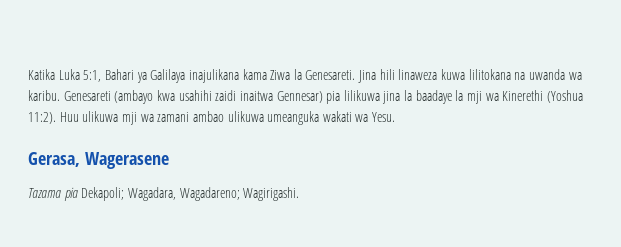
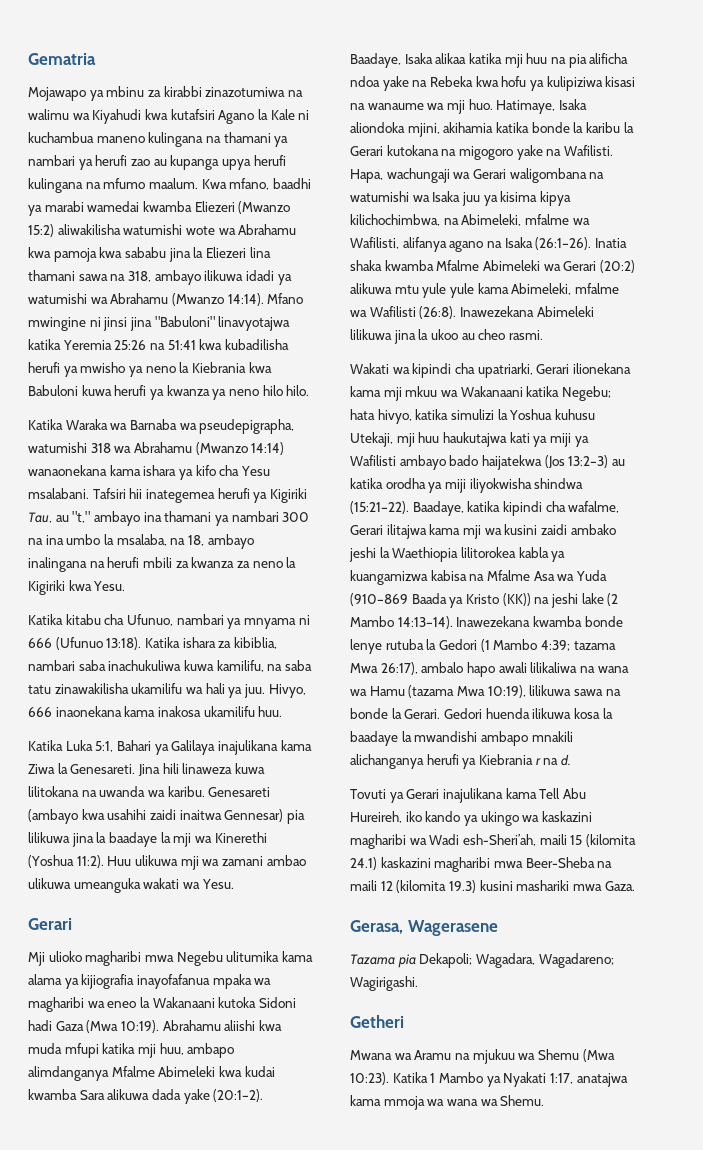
(28, 74) none -> [28,53,96,65] [28,86,303,101] [28,109,310,124] [28,132,289,147] [28,155,286,170] [28,178,311,193] [28,201,291,216] [28,224,297,237] [28,247,271,262] [28,270,292,285] [28,293,304,306] [28,316,291,331] [28,339,289,350] [28,362,272,377] [28,385,310,400] [28,419,295,434] [28,442,285,455] [28,465,270,480] [28,488,307,503] [28,511,310,526] [28,534,254,549] [28,557,297,572] [28,580,126,595] [28,614,310,629] [28,637,277,650] [28,660,312,672] [28,683,306,698] [28,706,283,717] Gematria // Mojawapo ya mbinu za kirabbi zinazotumiwa na walimu wa Kiyahudi kwa kutafsiri Agano la Kale ni kuchambua maneno kulingana na thamani ya nambari ya herufi zao au kupanga upya herufi kulingana na mfumo maalum. Kwa mfano, baadhi ya marabi wamedai kwamba Eliezeri (Mwanzo 15:2) aliwakilisha watumishi wote wa Abrahamu kwa pamoja kwa sababu jina la Eliezeri lina thamani sawa na 318, ambayo ilikuwa idadi ya watumishi wa Abrahamu (Mwanzo 14:14). Mfano mwingine ni jinsi jina "Babuloni" linavyotajwa katika Yeremia 25:26 na 51:41 kwa kubadilisha herufi ya mwisho ya neno la Kiebrania kwa Babuloni kuwa herufi ya kwanza ya neno hilo hilo. // Katika Waraka wa Barnaba wa pseudepigrapha, watumishi 318 wa Abrahamu (Mwanzo 14:14) wanaonekana kama ishara ya kifo cha Yesu msalabani. Tafsiri hii inategemea herufi ya Kigiriki Tau, au "t," ambayo ina thamani ya nambari 300 na ina umbo la msalaba, na 18, ambayo inalingana na herufi mbili za kwanza za neno la Kigiriki kwa Yesu. // Katika kitabu cha Ufunuo, nambari ya mnyama ni 666 (Ufunuo 13:18). Katika ishara za kibiblia, nambari saba inachukuliwa kuwa kamilifu, na saba tatu zinawakilisha ukamilifu wa hali ya juu. Hivyo, 666 inaonekana kama inakosa ukamilifu huu. //
(396, 117) none -> [28,918,72,930] [28,951,313,966] [28,974,272,989] [28,997,296,1012] [28,1020,282,1033] [28,1043,235,1058] [28,1066,275,1081] [28,1089,264,1104] [350,53,629,68] [350,76,636,91] [350,99,587,114] [350,122,634,137] [350,145,613,160] [350,168,605,183] [350,191,571,206] [350,214,590,226] [350,237,627,252] [350,260,635,273] [350,283,619,298] [350,306,594,319] [350,329,543,344] [350,363,631,378] [350,386,611,401] [350,409,595,424] [350,432,589,447] [350,455,625,470] [350,478,584,493] [350,501,620,516] [350,524,616,539] [349,547,566,562] [350,570,607,585] [350,593,619,608] [350,616,623,629] [350,639,616,654] [350,662,629,677] [350,685,621,698] [350,708,613,719] [350,731,573,746] [350,754,571,769] [350,788,586,803] [350,811,592,826] [350,834,636,849] [350,857,613,872] [350,880,635,893] // Gerari // Mji ulioko magharibi mwa Negebu ulitumika kama alama ya kijiografia inayofafanua mpaka wa magharibi wa eneo la Wakanaani kutoka Sidoni hadi Gaza (Mwa 10:19). Abrahamu aliishi kwa muda mfupi katika mji huu, ambapo alimdanganya Mfalme Abimeleki kwa kudai kwamba Sara alikuwa dada yake (20:1–2). Baadaye, Isaka alikaa katika mji huu na pia alificha ndoa yake na Rebeka kwa hofu ya kulipiziwa kisasi na wanaume wa mji huo. Hatimaye, Isaka aliondoka mjini, akihamia katika bonde la karibu la Gerari kutokana na migogoro yake na Wafilisti. Hapa, wachungaji wa Gerari waligombana na watumishi wa Isaka juu ya kisima kipya kilichochimbwa, na Abimeleki, mfalme wa Wafilisti, alifanya agano na Isaka (26:1–26). Inatia shaka kwamba Mfalme Abimeleki wa Gerari (20:2) alikuwa mtu yule yule kama Abimeleki, mfalme wa Wafilisti (26:8). Inawezekana Abimeleki lilikuwa jina la ukoo au cheo rasmi. // Wakati wa kipindi cha upatriarki, Gerari ilionekana kama mji mkuu wa Wakanaani katika Negebu; hata hivyo, katika simulizi la Yoshua kuhusu Utekaji, mji huu haukutajwa kati ya miji ya Wafilisti ambayo bado haijatekwa (Jos 13:2–3) au katika orodha ya miji iliyokwisha shindwa (15:21–22). Baadaye, katika kipindi cha wafalme, Gerari ilitajwa kama mji wa kusini zaidi ambako jeshi la Waethiopia lilitorokea kabla ya kuangamizwa kabisa na Mfalme Asa wa Yuda (910–869 Baada ya Kristo (KK)) na jeshi lake (2 Mambo 14:13–14). Inawezekana kwamba bonde lenye rutuba la Gedori (1 Mambo 4:39; tazama Mwa 26:17), ambalo hapo awali lilikaliwa na wana wa Hamu (tazama Mwa 10:19), lilikuwa sawa na bonde la Gerari. Gedori huenda ilikuwa kosa la baadaye la mwandishi ambapo mnakili alichanganya herufi ya Kiebrania r na d. // Tovuti ya Gerari inajulikana kama Tell Abu Hureireh, iko kando ya ukingo wa kaskazini magharibi wa Wadi esh-Sheri’ah, maili 15 (kilomita 24.1) kaskazini magharibi mwa Beer-Sheba na maili 12 (kilomita 19.3) kusini mashariki mwa Gaza.
(300, 194) none -> [350,1015,404,1028] [350,1049,615,1064] [350,1072,628,1087] [350,1095,545,1110] // Getheri // Mwana wa Aramu na mjukuu wa Shemu (Mwa 10:23). Katika 1 Mambo ya Nyakati 1:17, anatajwa kama mmoja wa wana wa Shemu.

